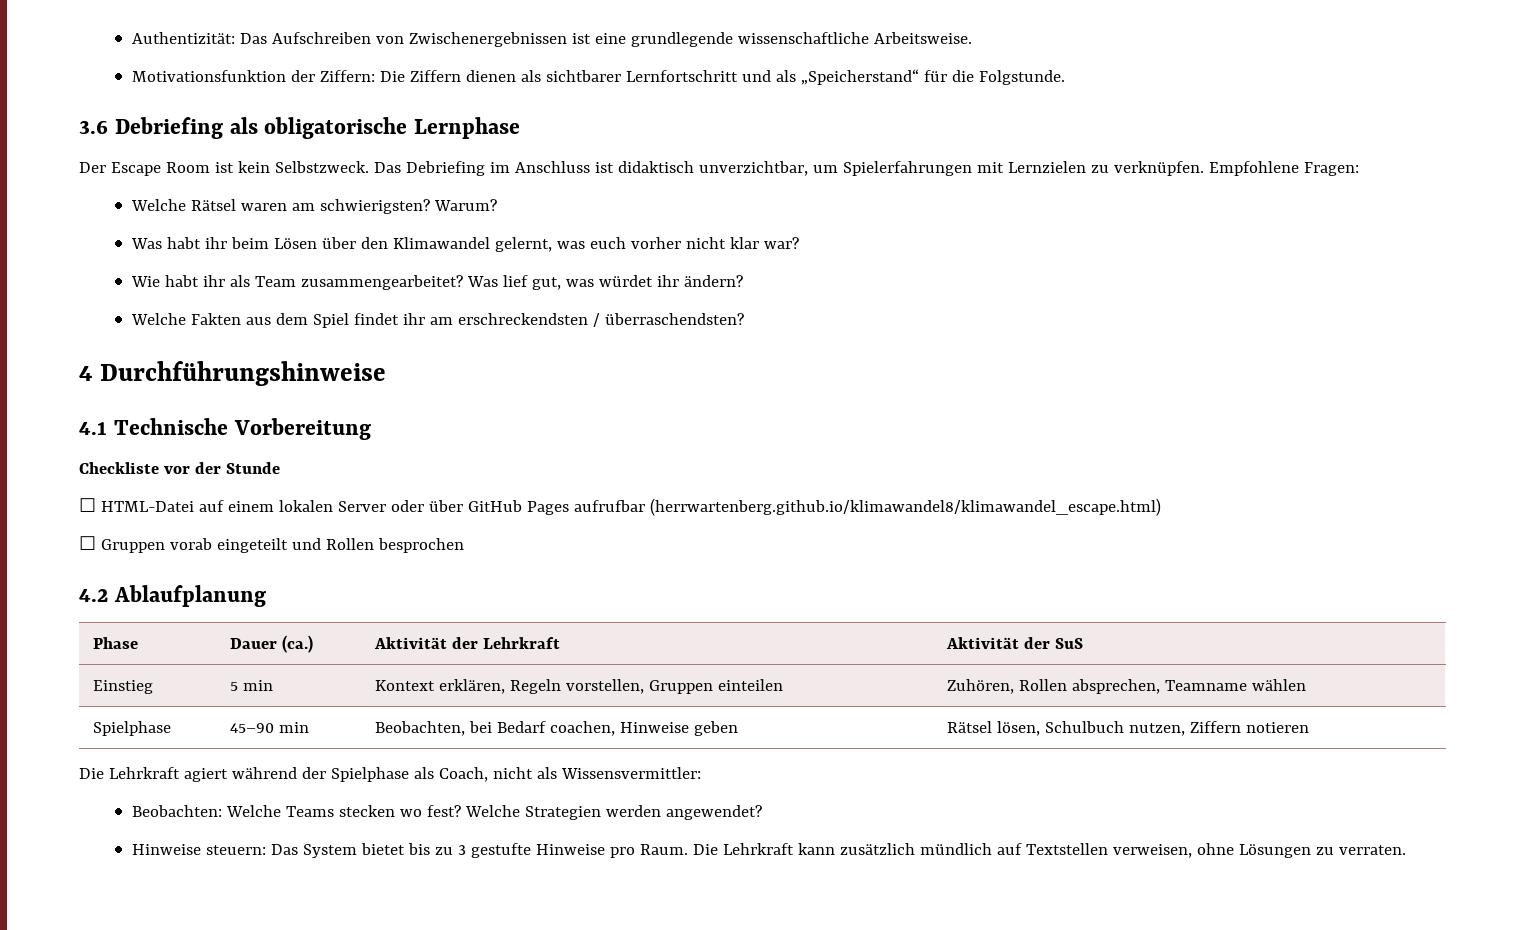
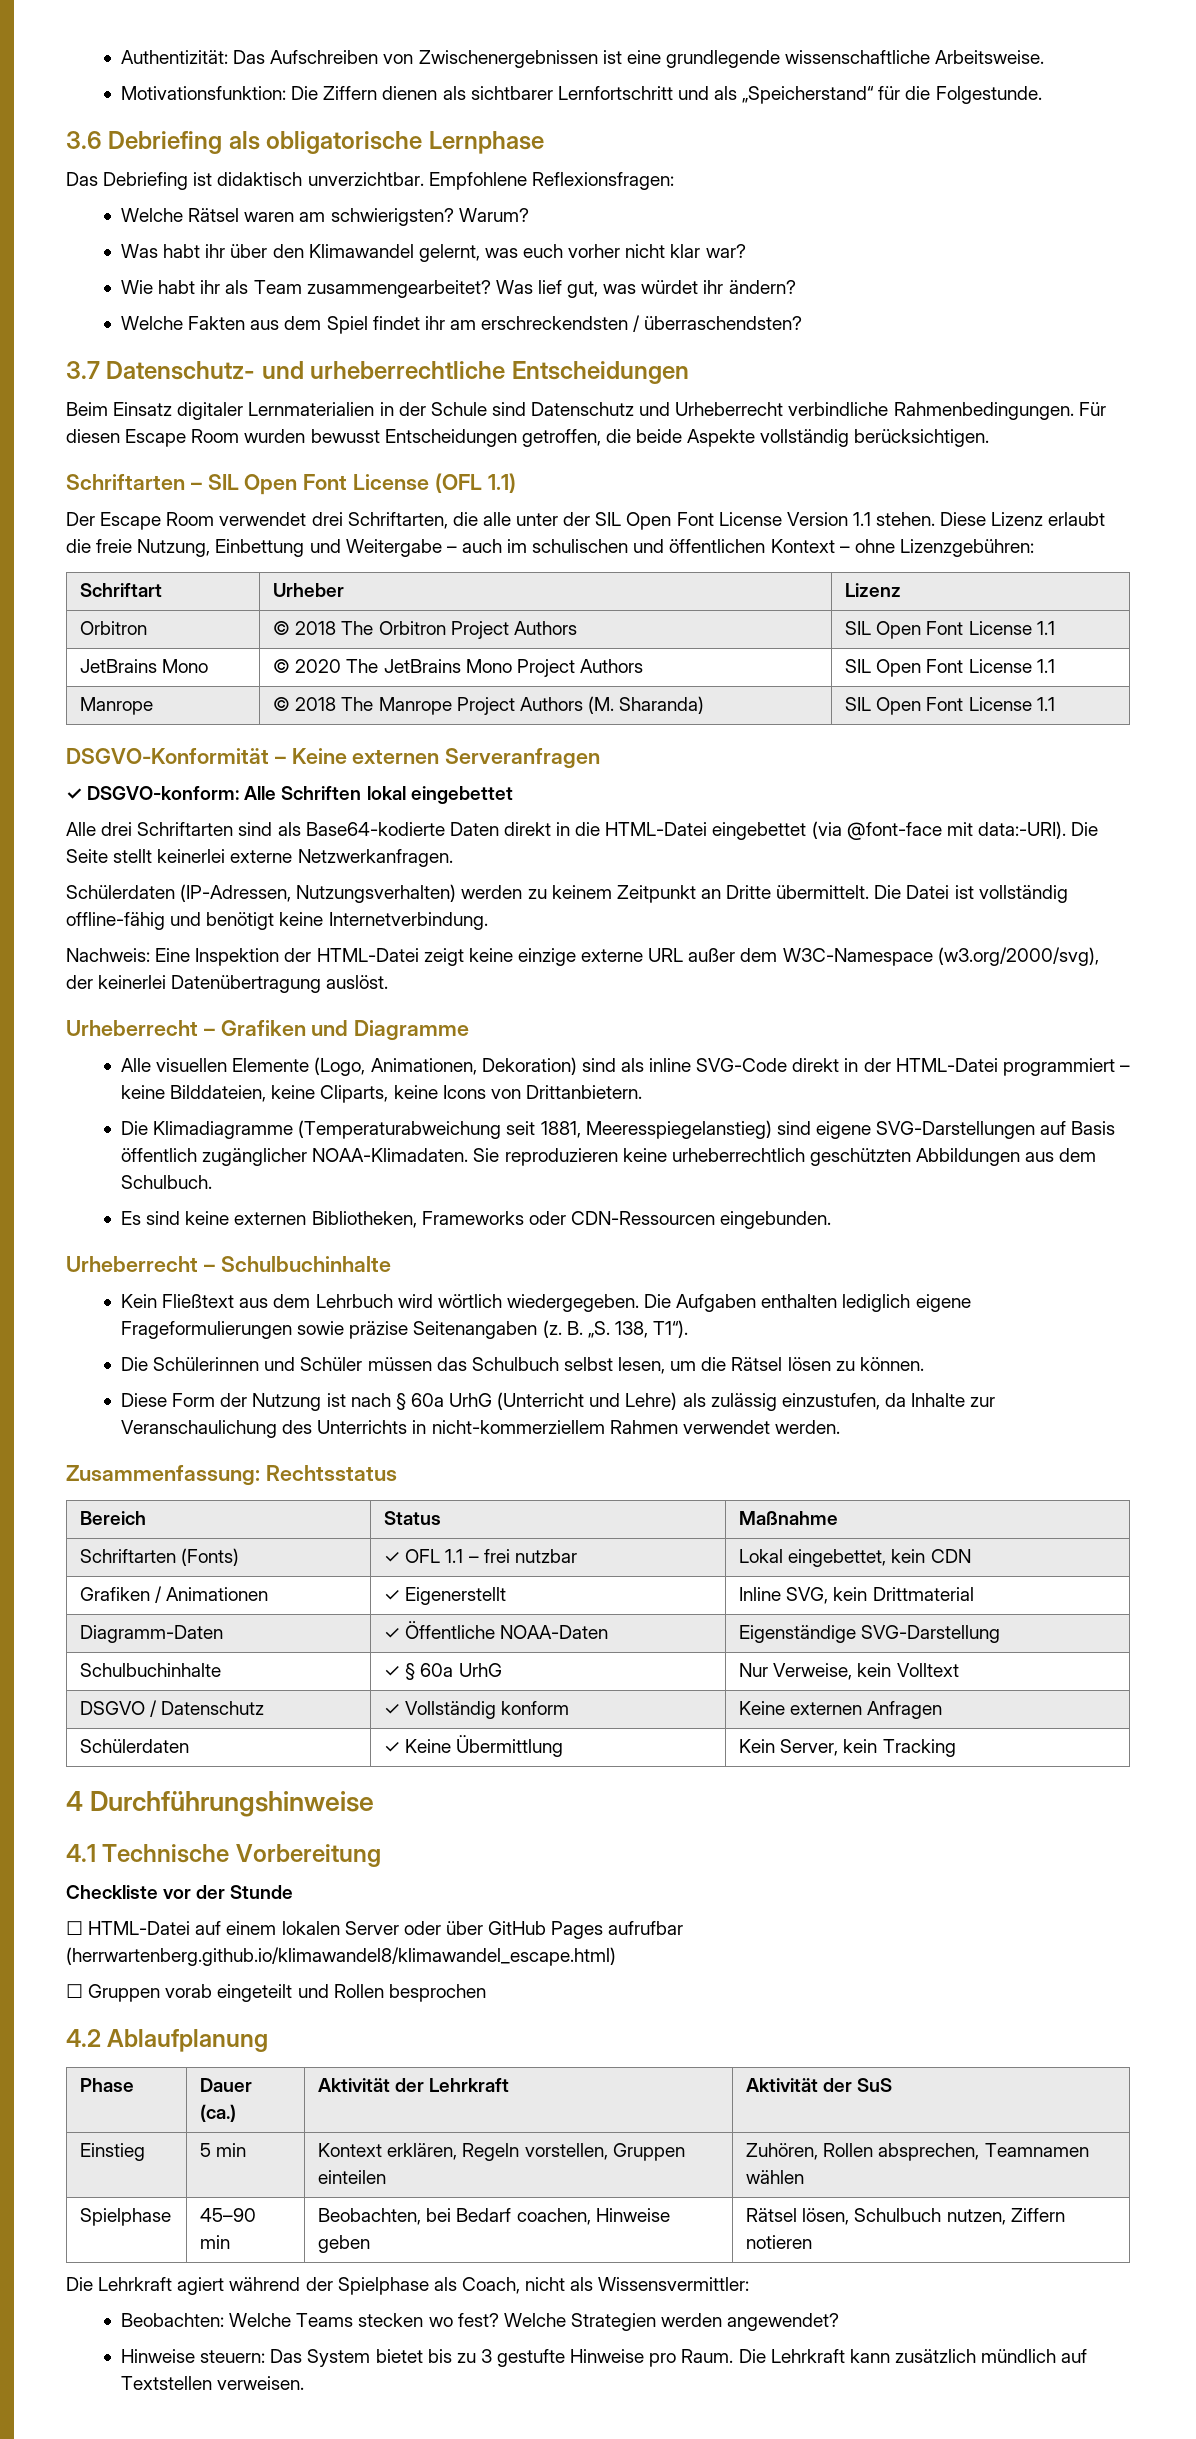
[131,70,375,82] Motivationsfunktion der Ziffern: -> [121,86,287,100] Motivationsfunktion:
[978,70,1065,85] Folgstunde. -> [935,86,1042,104] Folgestunde.
[79,161,1359,176] Der Escape Room ist kein Selbstzweck. Das Debriefing im Anschluss ist didaktisch unverzichtbar, um Spielerfahrungen mit Lernzielen zu verknüpfen. Empfohlene Fragen: -> [66,172,674,190] Das Debriefing ist didaktisch unverzichtbar. Empfohlene Reflexionsfragen:
[230,237,317,249] beim Lösen -> (226, 251) none
(744, 319) none -> [66,361,689,384] [66,402,1106,420] [66,429,990,447] [66,473,516,495] [66,512,1106,530] [66,539,1034,557] [80,583,163,597] [273,583,345,597] [845,583,902,597] [80,621,148,635] [273,621,577,639] [845,621,1055,639] [80,659,209,673] [273,659,643,677] [845,659,1055,677] [80,697,154,715] [273,696,705,715] [845,697,1055,715] [66,748,601,769] [66,786,513,804] [66,821,1099,840] [66,849,453,867] [66,884,1068,903] [66,912,488,930] [66,947,1099,966] [66,975,389,993] [66,1020,470,1041] [121,1057,1130,1076] [121,1085,642,1103] [121,1120,1116,1139] [121,1148,1097,1166] [121,1175,213,1189] [121,1211,832,1229] [66,1256,391,1272] [121,1294,971,1312] [121,1320,689,1339] [121,1357,924,1374] [121,1392,996,1411] [121,1420,840,1438] [66,1465,397,1486] [80,1511,147,1525] [384,1511,442,1525] [739,1511,839,1525] [80,1548,240,1566] [384,1549,577,1563] [739,1549,971,1567] [80,1586,269,1603] [384,1587,507,1605] [739,1587,974,1604] [80,1625,224,1643] [384,1621,609,1639] [739,1625,1001,1643] [80,1663,222,1677] [384,1663,502,1680] [739,1663,959,1680] [80,1700,265,1717] [384,1701,570,1719] [739,1701,943,1719] [80,1739,190,1753] [384,1735,564,1757] [739,1739,956,1757] // 3.7 Datenschutz- und urheberrechtliche Entscheidungen // Beim Einsatz digitaler Lernmaterialien in der Schule sind Datenschutz und Urheberrecht verbindliche Rahmenbedingungen. Für diesen Escape Room wurden bewusst Entscheidungen getroffen, die beide Aspekte vollständig berücksichtigen. // Schriftarten – SIL Open Font License (OFL 1.1) // Der Escape Room verwendet drei Schriftarten, die alle unter der SIL Open Font License Version 1.1 stehen. Diese Lizenz erlaubt die freie Nutzung, Einbettung und Weitergabe – auch im schulischen und öffentlichen Kontext – ohne Lizenzgebühren: // Schriftart | Urheber | Lizenz // Orbitron | © 2018 The Orbitron Project Authors | SIL Open Font License 1.1 // JetBrains Mono | © 2020 The JetBrains Mono Project Authors | SIL Open Font License 1.1 // Manrope | © 2018 The Manrope Project Authors (M. Sharanda) | SIL Open Font License 1.1 // DSGVO-Konformität – Keine externen Serveranfragen // ✓ DSGVO-konform: Alle Schriften lokal eingebettet // Alle drei Schriftarten sind als Base64-kodierte Daten direkt in die HTML-Datei eingebettet (via @font-face mit data:-URI). Die Seite stellt keinerlei externe Netzwerkanfragen. // Schülerdaten (IP-Adressen, Nutzungsverhalten) werden zu keinem Zeitpunkt an Dritte übermittelt. Die Datei ist vollständig offline-fähig und benötigt keine Internetverbindung. // Nachweis: Eine Inspektion der HTML-Datei zeigt keine einzige externe URL außer dem W3C-Namespace (w3.org/2000/svg), der keinerlei Datenübertragung auslöst. // Urheberrecht – Grafiken und Diagramme // Alle visuellen Elemente (Logo, Animationen, Dekoration) sind als inline SVG-Code direkt in der HTML-Datei programmiert – keine Bilddateien, keine Cliparts, keine Icons von Drittanbietern. // Die Klimadiagramme (Temperaturabweichung seit 1881, Meeresspiegelanstieg) sind eigene SVG-Darstellungen auf Basis öffentlich zugänglicher NOAA-Klimadaten. Sie reproduzieren keine urheberrechtlich geschützten Abbildungen aus dem Schulbuch. // Es sind keine externen Bibliotheken, Frameworks oder CDN-Ressourcen eingebunden. // Urheberrecht – Schulbuchinhalte // Kein Fließtext aus dem Lehrbuch wird wörtlich wiedergegeben. Die Aufgaben enthalten lediglich eigene Frageformulierungen sowie präzise Seitenangaben (z. B. „S. 138, T1“). // Die Schülerinnen und Schüler müssen das Schulbuch selbst lesen, um die Rätsel lösen zu können. // Diese Form der Nutzung ist nach § 60a UrhG (Unterricht und Lehre) als zulässig einzustufen, da Inhalte zur Veranschaulichung des Unterrichts in nicht-kommerziellem Rahmen verwendet werden. // Zusammenfassung: Rechtsstatus // Bereich | Status | Maßnahme // Schriftarten (Fonts) | ✓ OFL 1.1 – frei nutzbar | Lokal eingebettet, kein CDN // Grafiken / Animationen | ✓ Eigenerstellt | Inline SVG, kein Drittmaterial // Diagramm-Daten | ✓ Öffentliche NOAA-Daten | Eigenständige SVG-Darstellung // Schulbuchinhalte | ✓ § 60a UrhG | Nur Verweise, kein Volltext // DSGVO / Datenschutz | ✓ Vollständig konform | Keine externen Anfragen // Schülerdaten | ✓ Keine Übermittlung | Kein Server, kein Tracking
[1164,680,1247,691] Teamname -> [984,2143,1089,2157] Teamnamen
[1112,843,1406,858] verweisen, ohne Lösungen zu verraten. -> [217,2376,305,2390] verweisen.

